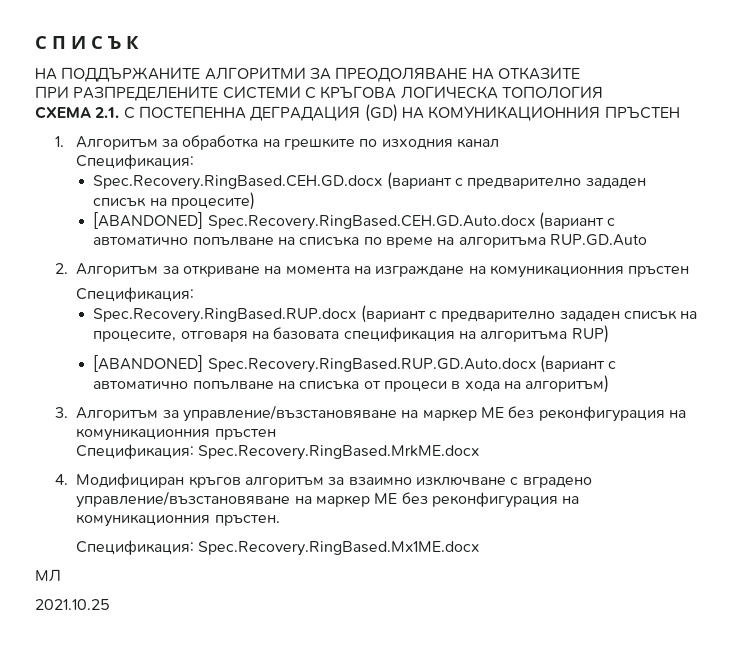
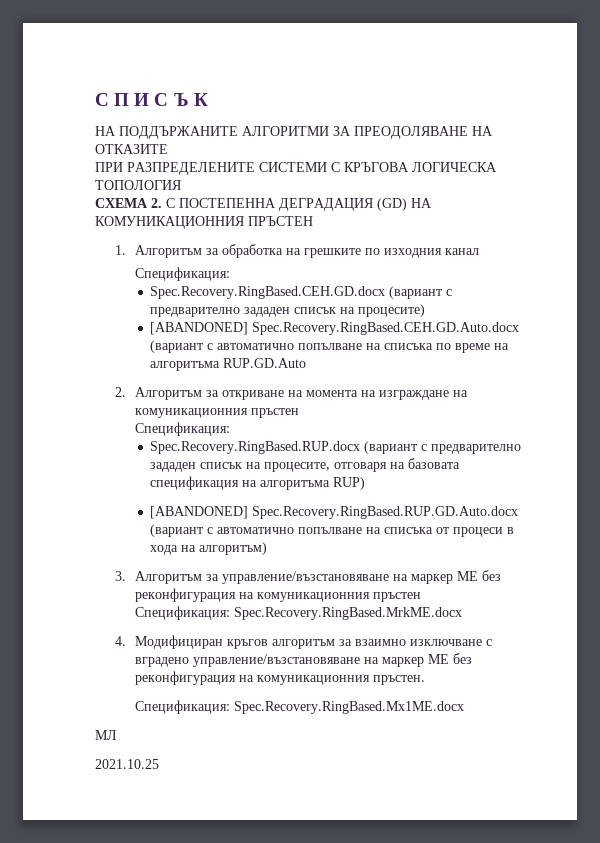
[95,107,120,118] 2.1. -> [151,198,162,208] 2.

